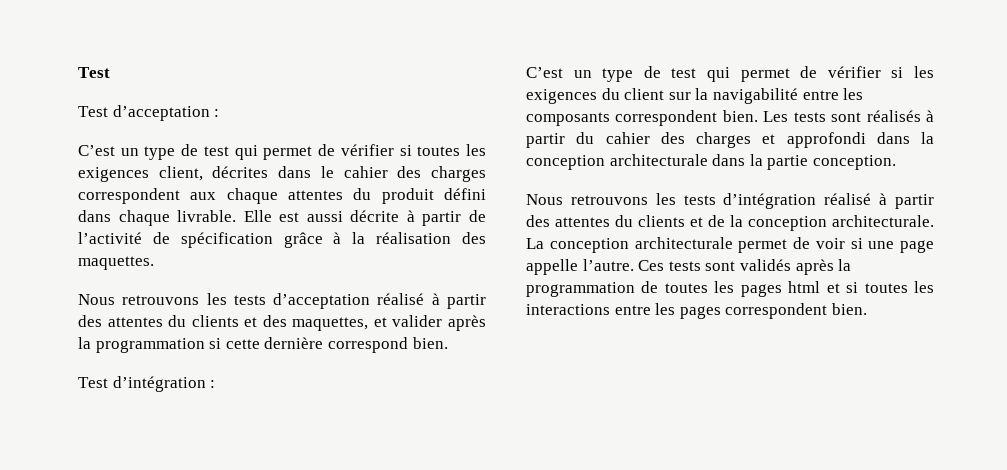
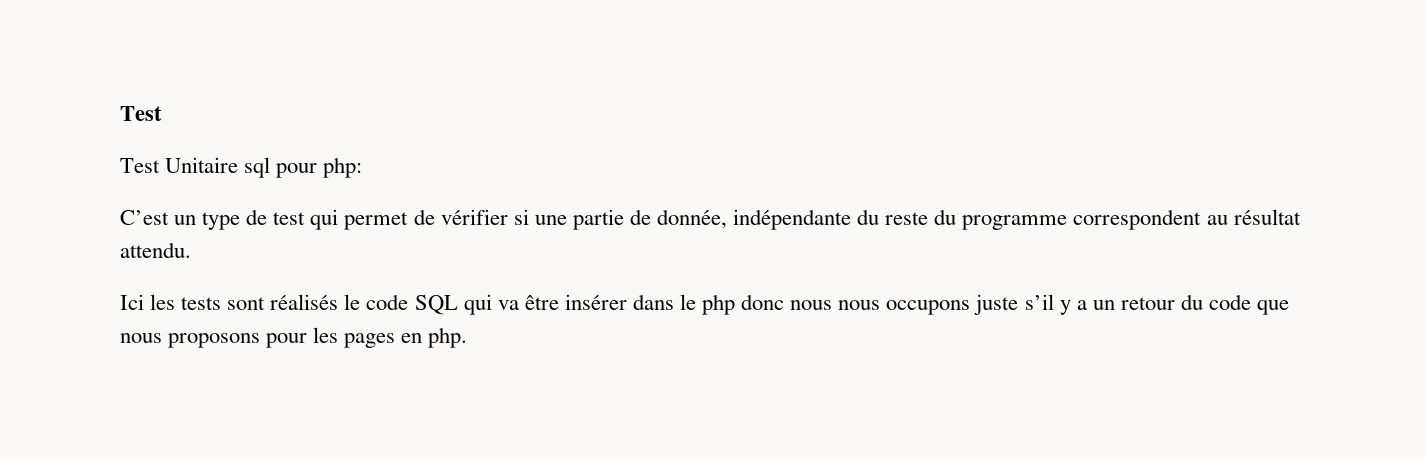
[112,105,220,121] d’acceptation : -> [165,157,363,178] Unitaire sql pour php:
[417,144,487,156] [78,166,487,182] [78,188,486,204] [78,210,486,226] [78,232,486,248] [78,256,154,270] [78,293,486,309] [78,315,486,331] [78,337,448,353] [78,376,216,392] [526,66,934,82] [526,88,864,104] [526,110,934,126] [526,132,934,148] [526,154,896,170] [526,193,934,209] [526,215,934,231] [526,237,934,253] [526,259,852,275] [526,281,935,297] [526,303,867,319] toutes les exigences client, décrites dans le cahier des charges correspondent aux chaque attentes du produit défini dans chaque livrable. Elle est aussi décrite à partir de l’activité de spécification grâce à la réalisation des maquettes. // Nous retrouvons les tests d’acceptation réalisé à partir des attentes du clients et des maquettes, et valider après la programmation si cette dernière correspond bien. // Test d’intégration : // C’est un type de test qui permet de vérifier si les exigences du client sur la navigabilité entre les composants correspondent bien. Les tests sont réalisés à partir du cahier des charges et approfondi dans la conception architecturale dans la partie conception. // Nous retrouvons les tests d’intégration réalisé à partir des attentes du clients et de la conception architecturale. La conception architecturale permet de voir si une page appelle l’autre. Ces tests sont validés après la programmation de toutes les pages html et si toutes les interactions entre les pages correspondent bien. -> [534,209,1301,230] [120,242,191,258] [120,294,1290,315] [120,327,468,348] une partie de donnée, indépendante du reste du programme correspondent au résultat attendu. // Ici les tests sont réalisés le code SQL qui va être insérer dans le php donc nous nous occupons juste s’il y a un retour du code que nous proposons pour les pages en php.

